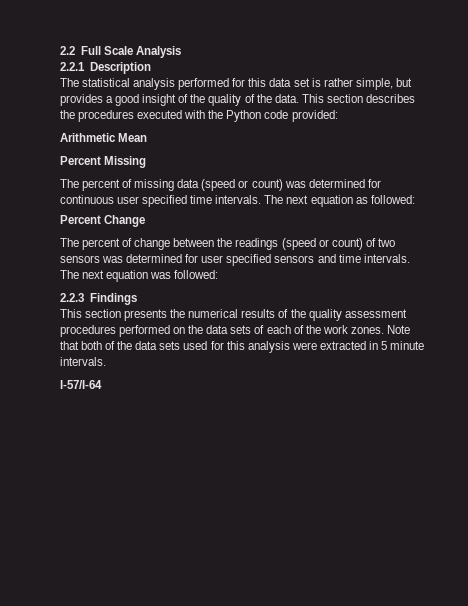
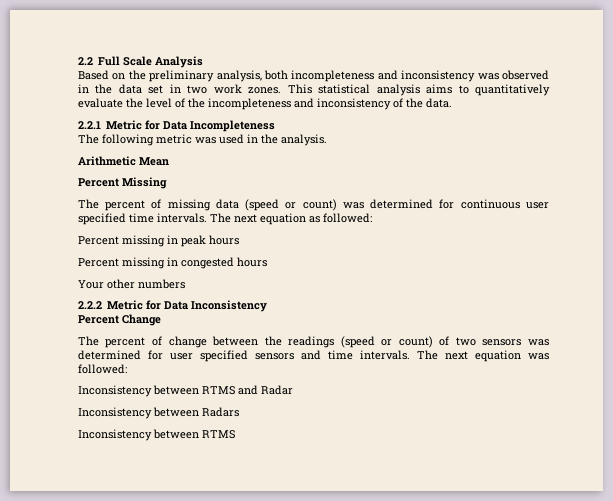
[59,62,151,74] [59,78,412,90] [59,94,416,106] [59,110,338,122] 2.2.1 Description // The statistical analysis performed for this data set is rather simple, but provides a good insight of the quality of the data. This section describes the procedures executed with the Python code provided: -> [77,70,549,82] [77,84,550,96] [77,98,452,110] [77,120,276,132] [77,134,327,146] Based on the preliminary analysis, both incompleteness and inconsistency was observed in the data set in two work zones. This statistical analysis aims to quantitatively evaluate the level of the incompleteness and inconsistency of the data. // 2.2.1 Metric for Data Incompleteness // The following metric was used in the analysis.
(415, 199) none -> [77,235,239,247] [77,257,267,269] [77,279,185,289] [77,300,268,312] // Percent missing in peak hours // Percent missing in congested hours // Your other numbers // 2.2.2 Metric for Data Inconsistency
[59,293,137,305] [59,309,407,321] [59,325,411,337] [59,341,425,353] [59,357,106,366] [59,380,102,389] 2.2.3 Findings // This section presents the numerical results of the quality assessment procedures performed on the data sets of each of the work zones. Note that both of the data sets used for this analysis were extracted in 5 minute intervals. // I-57/I-64 -> [77,385,293,397] [77,407,239,419] [77,429,235,441] Inconsistency between RTMS and Radar // Inconsistency between Radars // Inconsistency between RTMS

